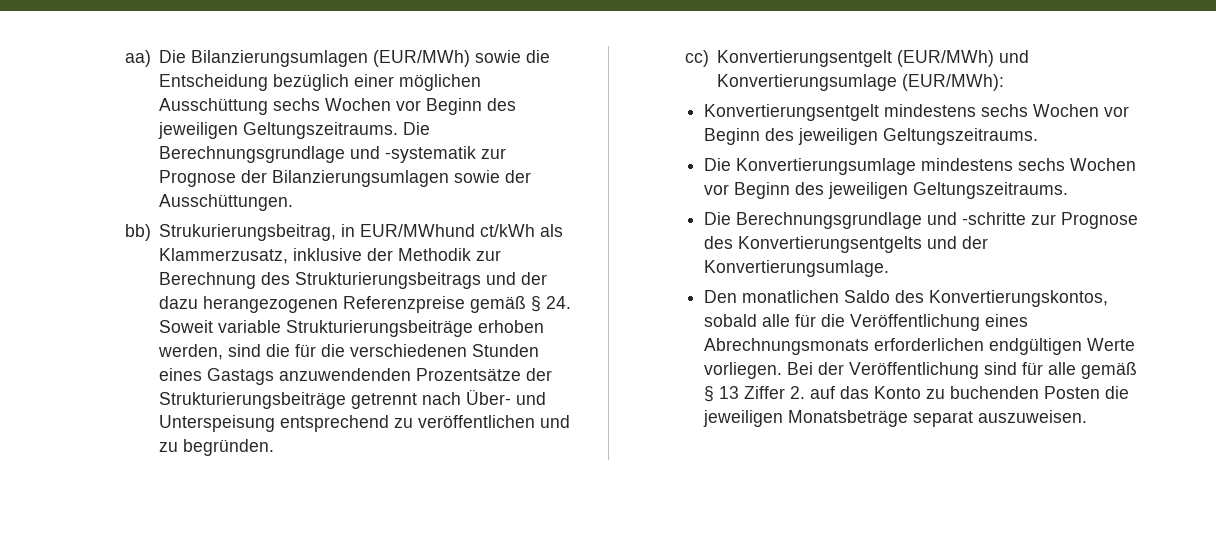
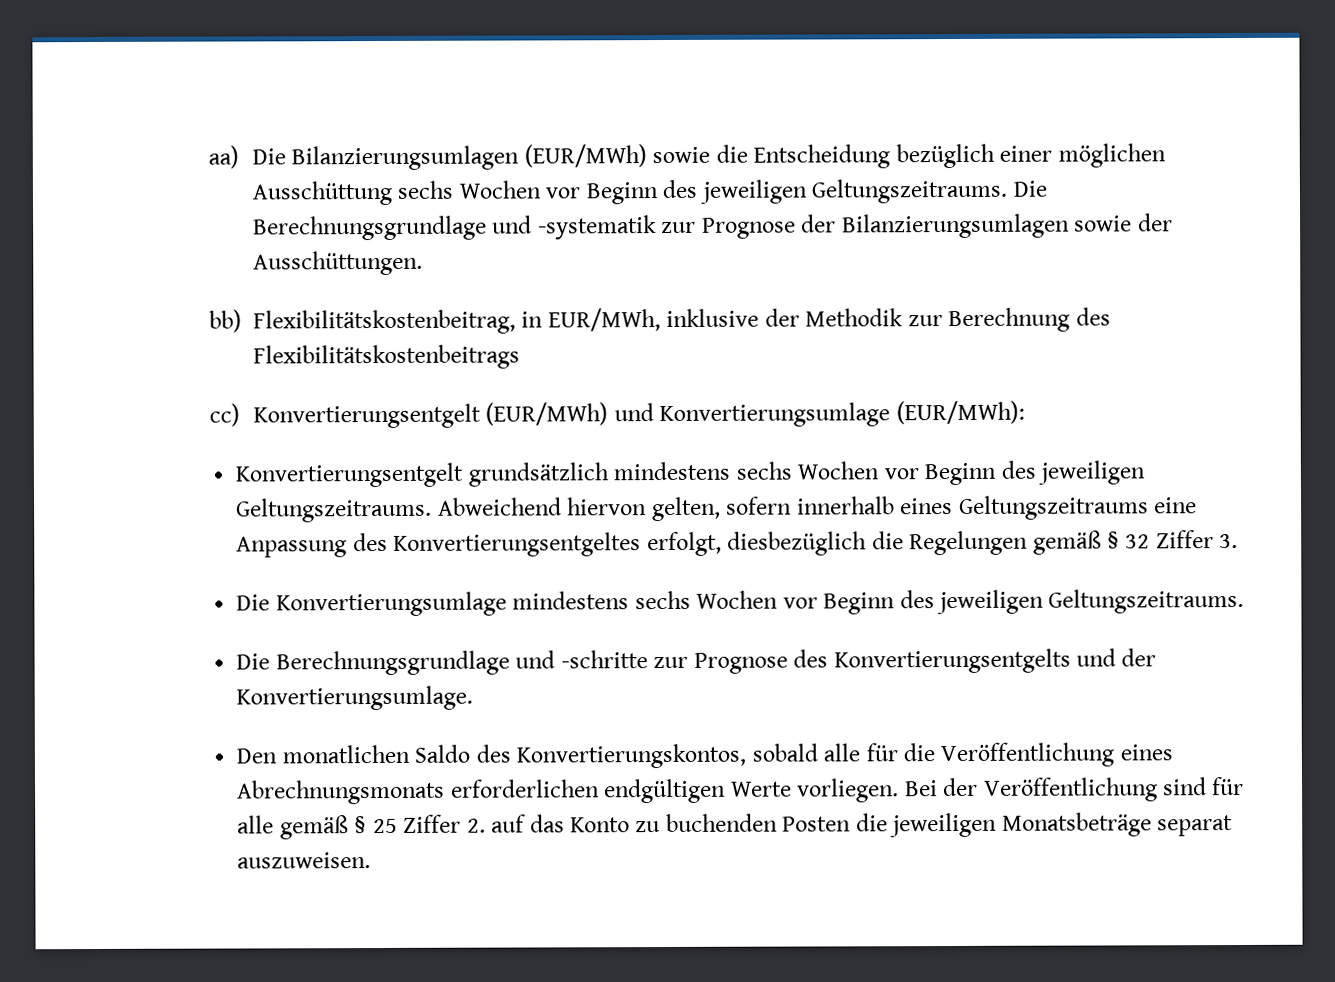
[159,224,564,241] [159,248,289,264] Strukurierungsbeitrag, in EUR/MWhund ct/kWh als Klammerzusatz, -> [252,308,661,335] Flexibilitätskostenbeitrag, in EUR/MWh,
[295,272,548,289] [159,296,572,313] [159,320,545,337] [158,344,540,360] [159,368,553,385] [159,389,547,409] [159,415,571,432] [159,439,275,456] Strukturierungsbeitrags und der dazu herangezogenen Referenzpreise gemäß § 24. Soweit variable Strukturierungsbeiträge erhoben werden, sind die für die verschiedenen Stunden eines Gastags anzuwendenden Prozentsätze der Strukturierungsbeiträge getrennt nach Über- und Unterspeisung entsprechend zu veröffentlichen und zu begründen. -> [252,344,520,370] Flexibilitätskostenbeitrags
[883,104,1129,117] [703,128,1038,145] mindestens sechs Wochen vor Beginn des jeweiligen Geltungszeitraums. -> [467,460,1146,487] [236,495,1198,523] [236,530,1239,558] grundsätzlich mindestens sechs Wochen vor Beginn des jeweiligen Geltungszeitraums. Abweichend hiervon gelten, sofern innerhalb eines Geltungszeitraums eine Anpassung des Konvertierungsentgeltes erfolgt, diesbezüglich die Regelungen gemäß § 32 Ziffer 3.
[718,386,739,399] 13 -> [372,818,398,834] 25

